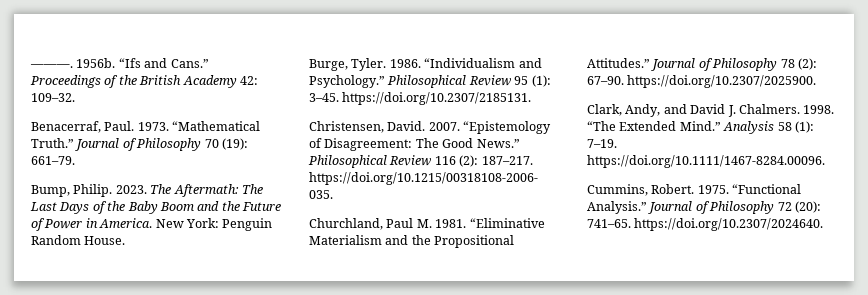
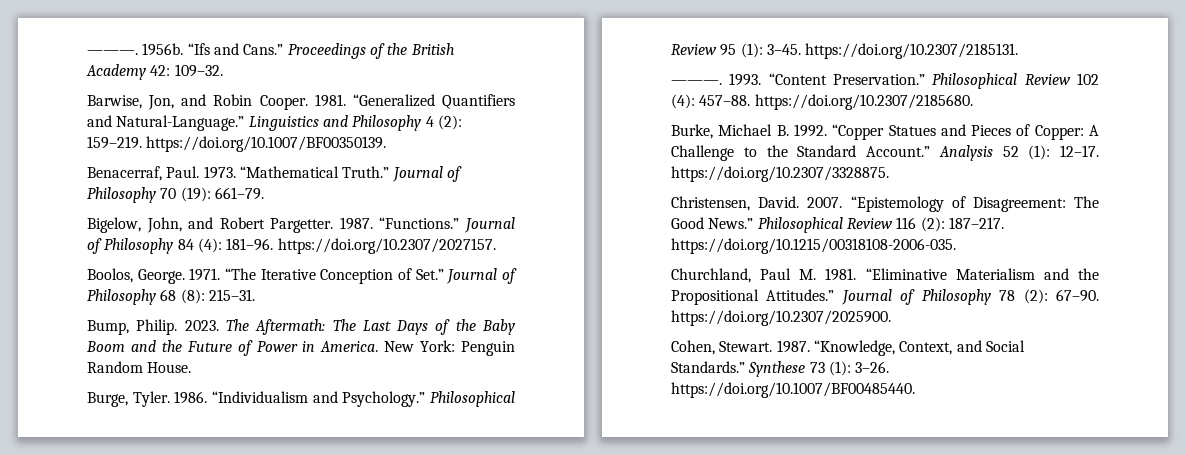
(75, 97) none -> [87,94,515,110] [87,115,462,131] [87,136,387,152] // Barwise, Jon, and Robin Cooper. 1981. “Generalized Quantifiers and Natural-Language.” Linguistics and Philosophy 4 (2): 159–219. https://doi.org/10.1007/BF00350139.
(75, 160) none -> [87,217,515,233] [87,238,496,254] [87,268,517,284] [87,289,255,305] // Bigelow, John, and Robert Pargetter. 1987. “Functions.” Journal of Philosophy 84 (4): 181–96. https://doi.org/10.2307/2027157. // Boolos, George. 1971. “The Iterative Conception of Set.” Journal of Philosophy 68 (8): 215–31.
(532, 98) none -> [671,73,1099,89] [671,94,973,110] [671,124,1099,140] [671,145,1099,161] [671,166,889,182] // ———. 1993. “Content Preservation.” Philosophical Review 102 (4): 457–88. https://doi.org/10.2307/2185680. // Burke, Michael B. 1992. “Copper Statues and Pieces of Copper: A Challenge to the Standard Account.” Analysis 52 (1): 12–17. https://doi.org/10.2307/3328875.
[587,104,835,117] [587,121,814,134] [587,139,617,148] [587,155,825,168] [587,184,802,196] [587,201,821,214] [587,218,824,231] Clark, Andy, and David J. Chalmers. 1998. “The Extended Mind.” Analysis 58 (1): 7–19. https://doi.org/10.1111/1467-8284.00096. // Cummins, Robert. 1975. “Functional Analysis.” Journal of Philosophy 72 (20): 741–65. https://doi.org/10.2307/2024640. -> [671,340,1025,356] [671,361,890,377] [671,382,915,398] Cohen, Stewart. 1987. “Knowledge, Context, and Social Standards.” Synthese 73 (1): 3–26. https://doi.org/10.1007/BF00485440.

